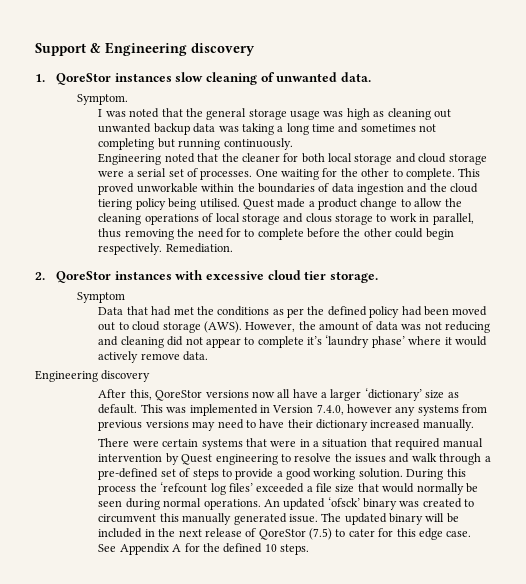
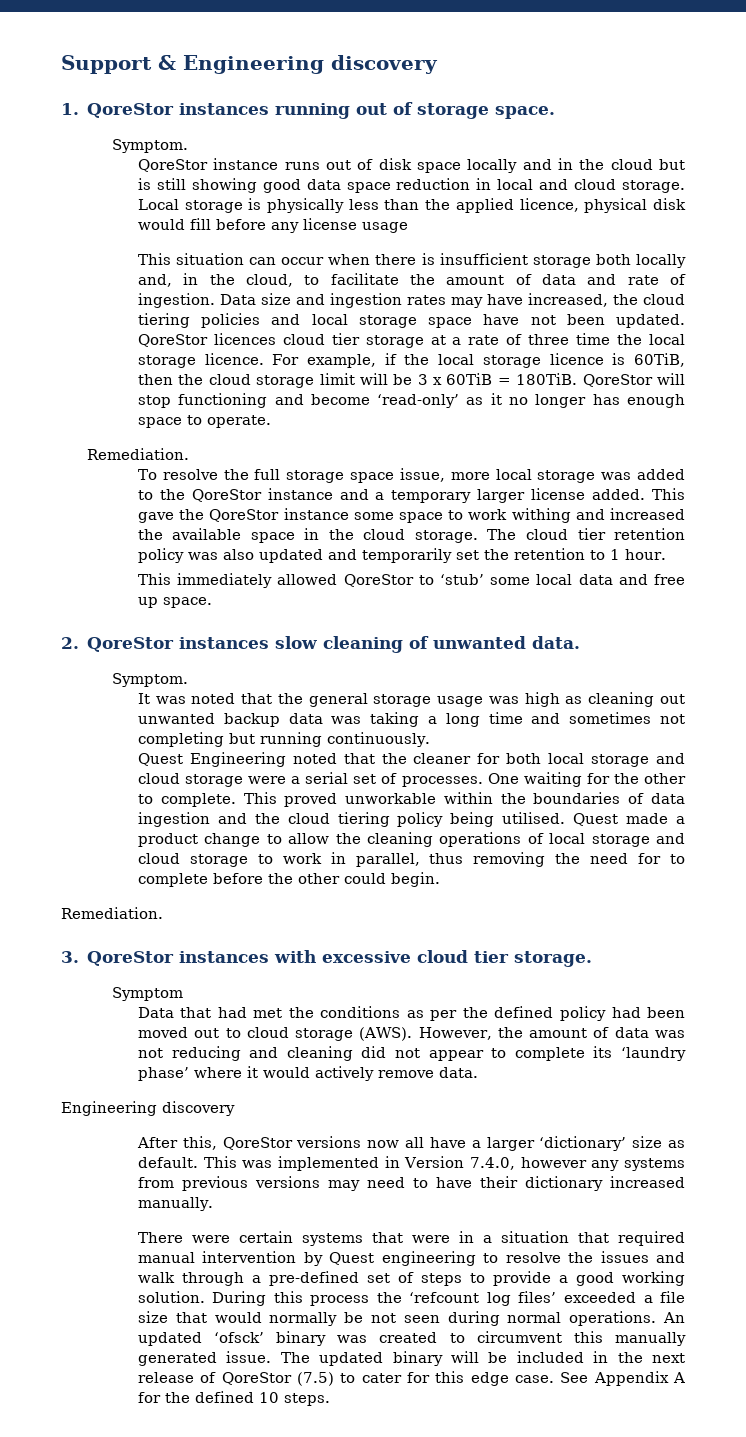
(172, 77) none -> [274,102,555,119] [112,139,189,153] [137,158,685,173] [137,178,686,193] [137,198,686,213] [137,218,408,233] [137,253,686,268] [137,273,686,287] [137,293,686,308] [137,313,686,328] [137,333,686,348] [137,353,685,368] [137,373,685,388] [137,393,686,408] [137,415,271,428] [86,448,189,460] [137,468,685,483] [137,488,685,503] [137,508,685,523] [137,528,685,543] [137,548,666,563] [137,573,685,588] [137,597,212,608] [61,637,269,652] running out of storage space. // Symptom. // QoreStor instance runs out of disk space locally and in the cloud but is still showing good data space reduction in local and cloud storage. Local storage is physically less than the applied licence, physical disk would fill before any license usage // This situation can occur when there is insufficient storage both locally and, in the cloud, to facilitate the amount of data and rate of ingestion. Data size and ingestion rates may have increased, the cloud tiering policies and local storage space have not been updated. QoreStor licences cloud tier storage at a rate of three time the local storage licence. For example, if the local storage licence is 60TiB, then the cloud storage limit will be 3 x 60TiB = 180TiB. QoreStor will stop functioning and become ‘read-only’ as it no longer has enough space to operate. // Remediation. // To resolve the full storage space issue, more local storage was added to the QoreStor instance and a temporary larger license added. This gave the QoreStor instance some space to work withing and increased the available space in the cloud storage. The cloud tier retention policy was also updated and temporarily set the retention to 1 hour. // This immediately allowed QoreStor to ‘stub’ some local data and free up space. // 2. QoreStor instances
[98,109,103,117] I -> [137,693,150,704] It
(293, 144) none -> [137,753,183,766] Quest
[305,213,332,223] clous -> [137,853,180,864] cloud
[425,228,454,240] [98,243,233,255] [35,272,45,280] begin respectively. Remediation. // 2. -> [390,872,440,887] [61,907,163,919] [61,951,79,963] begin. // Remediation. // 3.
[307,336,323,345] it’s -> [593,1046,613,1058] its
(478, 488) none -> [370,1313,396,1323] not

